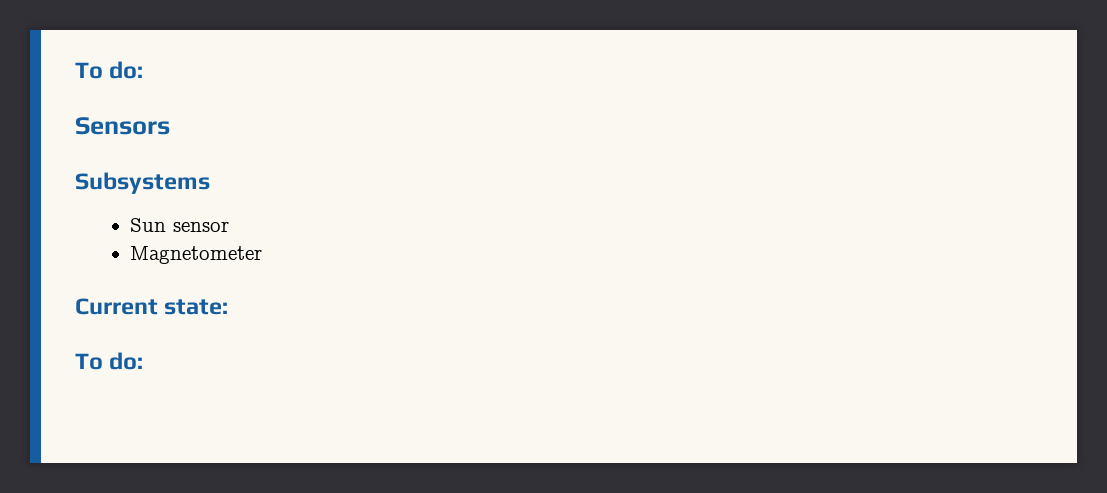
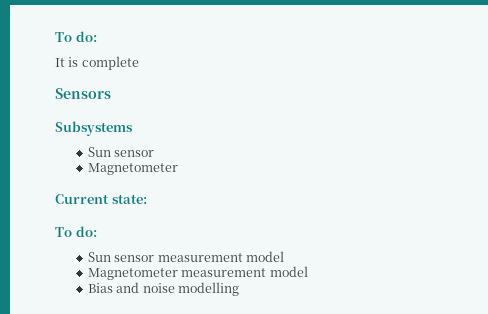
[75,61,144,79] To do: -> [55,31,97,42] [55,56,139,70] To do: // It is complete
(144, 361) none -> [87,251,285,262] [87,266,308,280] [87,282,240,296] // Sun sensor measurement model // Magnetometer measurement model // Bias and noise modelling

